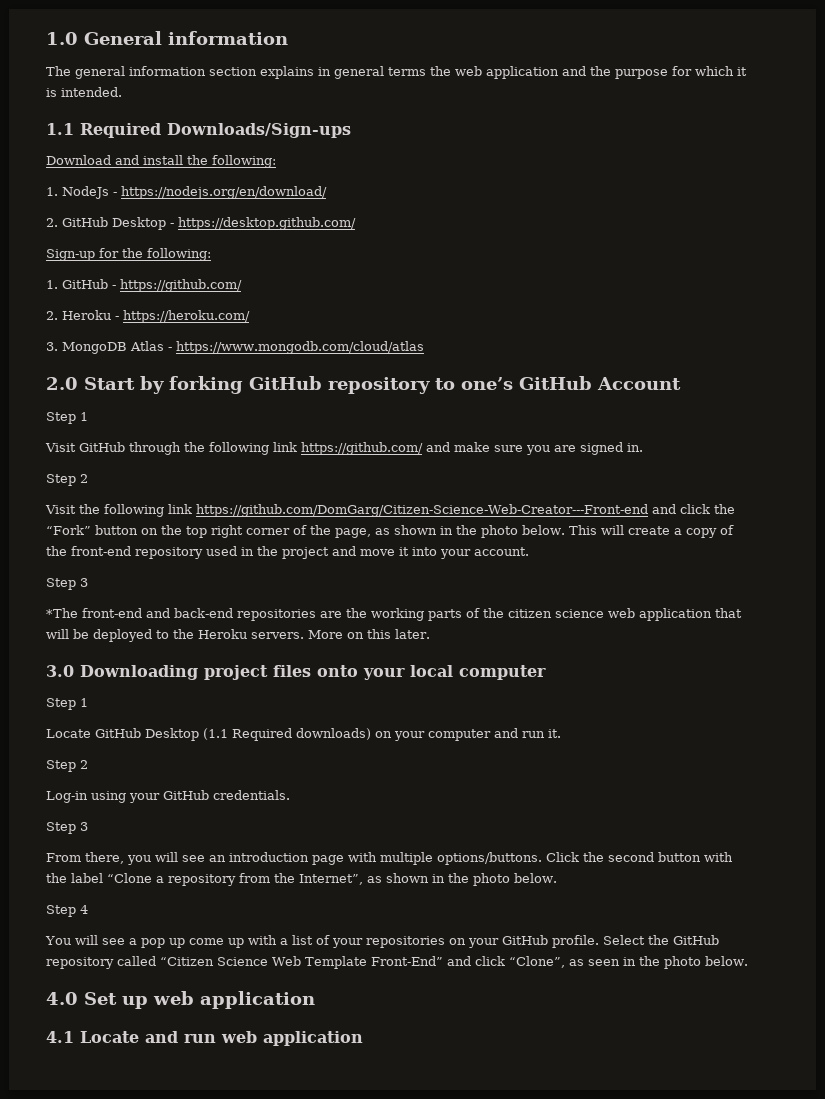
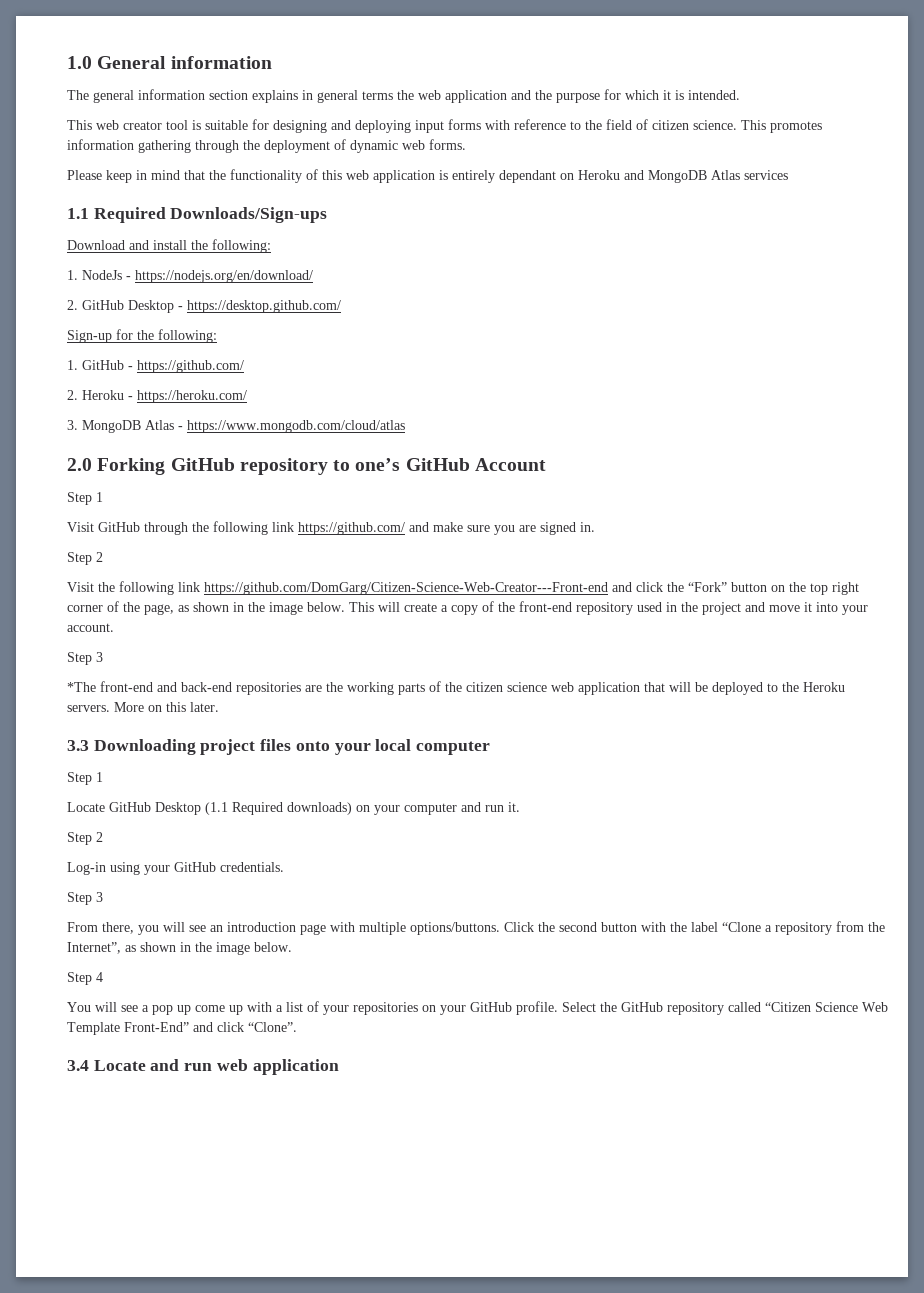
(122, 92) none -> [67,119,822,133] [67,139,466,153] [67,169,788,183] // This web creator tool is suitable for designing and deploying input forms with reference to the field of citizen science. This promotes information gathering through the deployment of dynamic web forms. // Please keep in mind that the functionality of this web application is entirely dependant on Heroku and MongoDB Atlas services
[84,376,243,394] Start by forking -> [97,458,166,475] Forking
[481,525,518,538] photo -> [269,602,303,615] image
[46,665,74,677] 3.0 -> [67,740,89,751] 3.3
[473,873,510,886] photo -> [216,942,250,955] image
[508,956,748,969] [46,991,315,1009] [46,1031,74,1043] “Clone”, as seen in the photo below. // 4.0 Set up web application // 4.1 -> [248,1022,297,1032] [67,1060,89,1071] “Clone”. // 3.4

